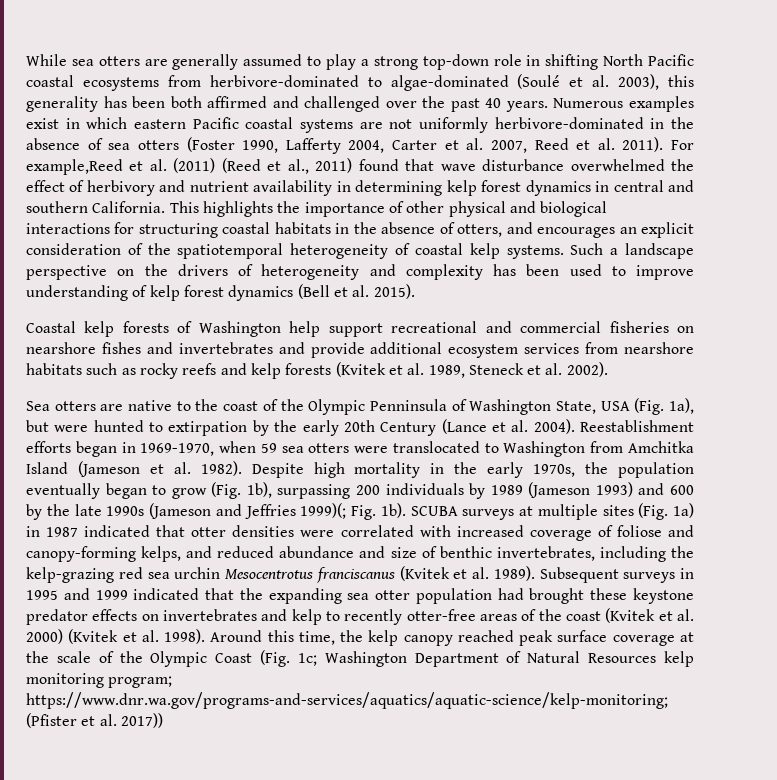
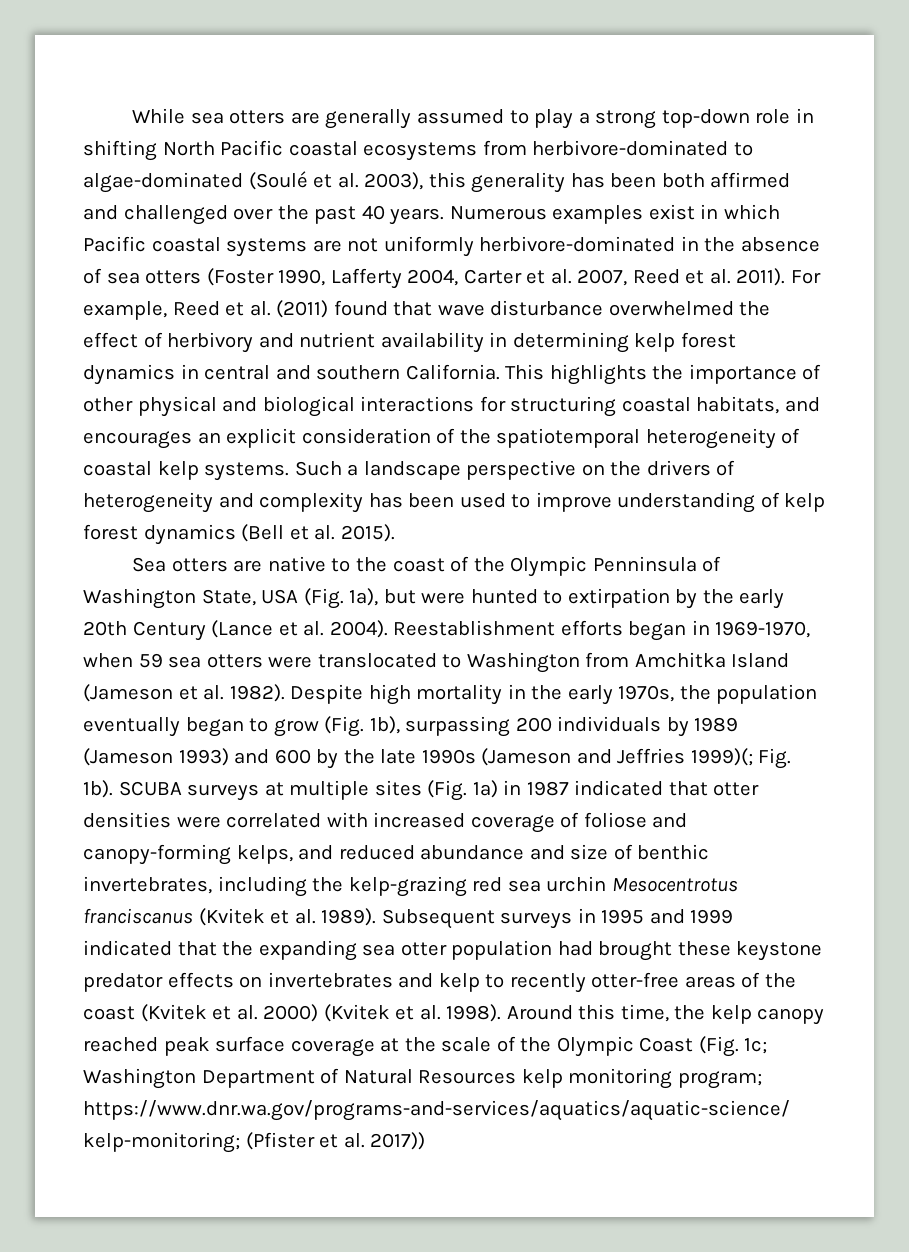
[134,119,186,129] eastern -> (780, 212) none
[26,159,123,175] example,Reed -> [83,301,220,320] example, Reed
[221,158,353,174] (Reed et al., 2011) -> (329, 309) none
[274,222,503,237] habitats in the absence of otters, -> [696,396,780,414] habitats,
[26,321,694,337] [26,342,695,358] [26,362,608,379] // Coastal kelp forests of Washington help support recreational and commercial fisheries on nearshore fishes and invertebrates and provide additional ecosystem services from nearshore habitats such as rocky reefs and kelp forests (Kvitek et al. 1989, Steneck et al. 2002). -> (395, 533) none

